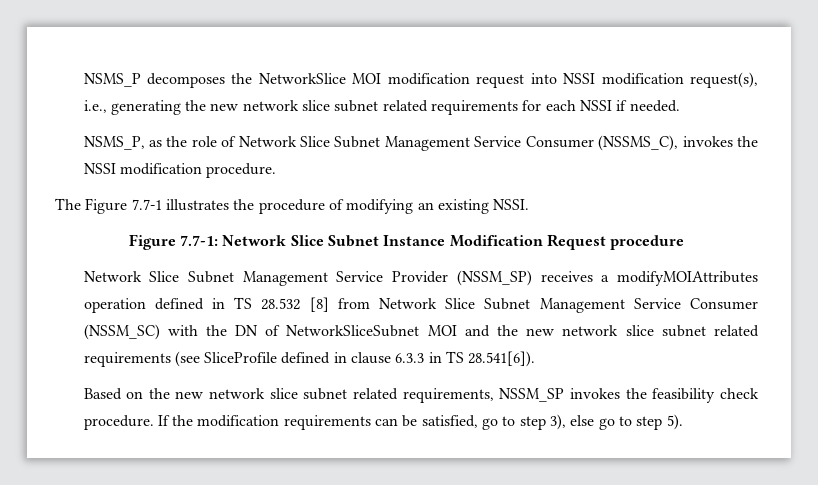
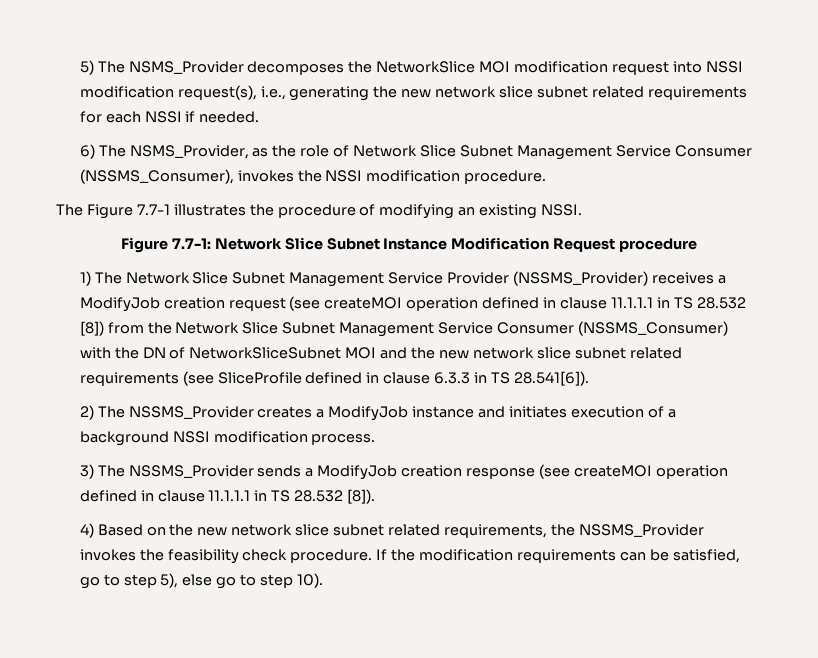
[83,73,141,87] NSMS_P -> [79,60,244,75] 5) The NSMS_Provider
[83,136,145,150] NSMS_P, -> [79,144,249,159] 6) The NSMS_Provider,
[598,135,679,151] (NSSMS_C), -> [79,169,234,184] (NSSMS_Consumer),
(685, 242) none -> [79,271,122,286] 1) The
[456,270,532,286] (NSSM_SP) -> [513,271,649,286] (NSSMS_Provider)
[617,271,758,286] [83,297,758,313] [83,324,160,340] modifyMOIAttributes operation defined in TS 28.532 [8] from Network Slice Subnet Management Service Consumer (NSSM_SC) -> [79,296,746,312] [79,321,728,337] ModifyJob creation request (see createMOI operation defined in clause 11.1.1.1 in TS 28.532 [8]) from the Network Slice Subnet Management Service Consumer (NSSMS_Consumer)
(536, 359) none -> [79,405,676,421] [79,431,376,446] [79,464,728,480] [79,489,376,504] [79,523,94,538] 2) The NSSMS_Provider creates a ModifyJob instance and initiates execution of a background NSSI modification process. // 3) The NSSMS_Provider sends a ModifyJob creation response (see createMOI operation defined in clause 11.1.1.1 in TS 28.532 [8]). // 4)
[499,388,565,402] NSSM_SP -> [550,524,704,537] the NSSMS_Provider
[550,414,567,430] 3), -> [160,573,179,588] 5),
[666,414,683,430] 5). -> [297,573,324,588] 10).

